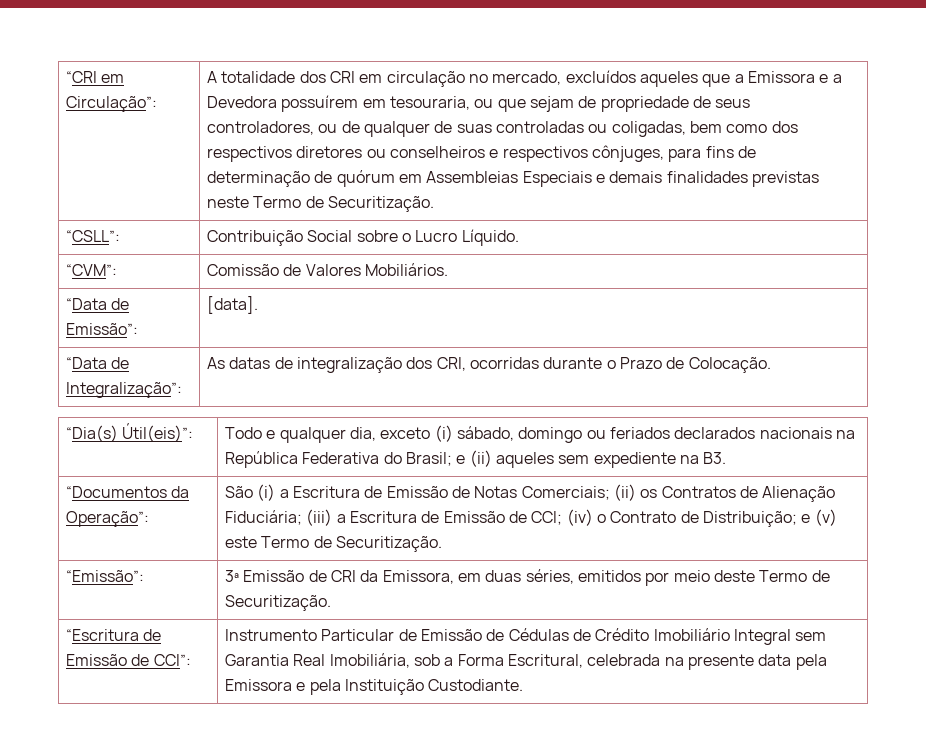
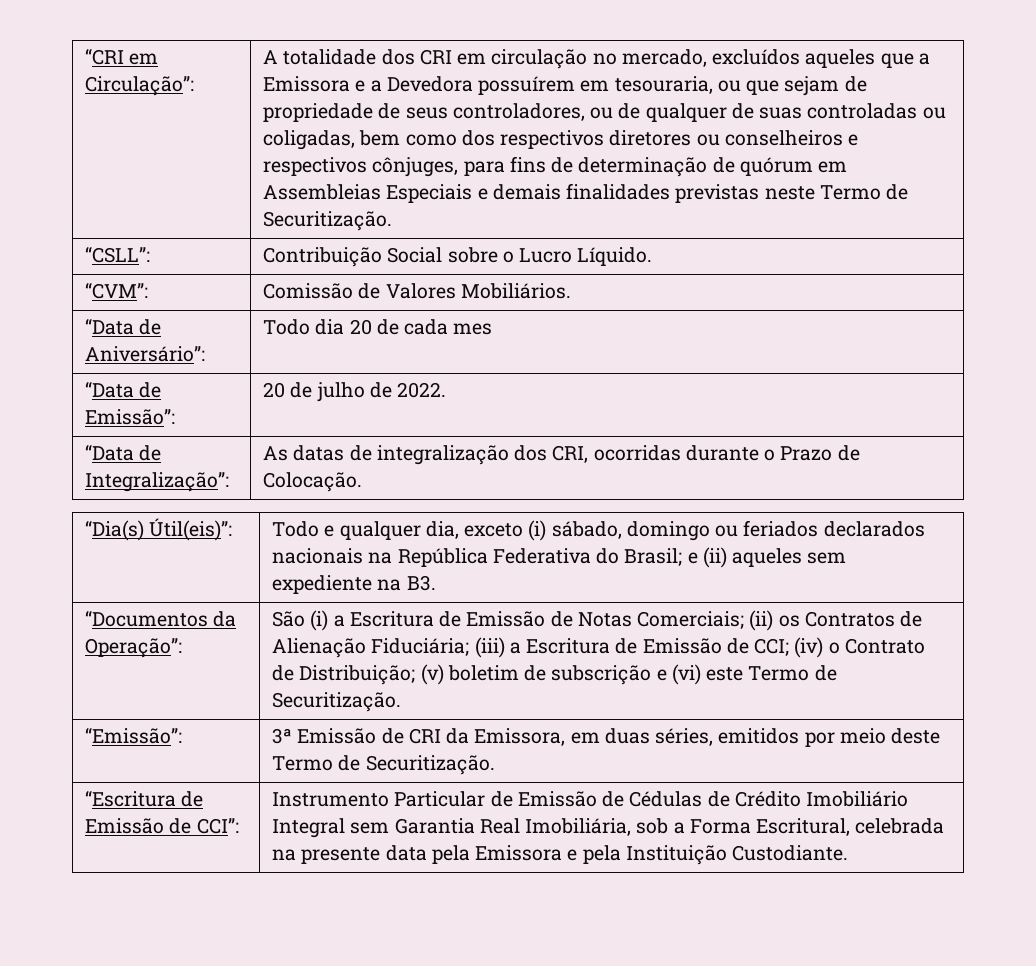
[66,323,139,335] [207,296,259,314] Emissão”: | [data]. -> [85,346,206,362] [263,319,493,335] [85,381,162,398] [85,409,176,425] [263,382,447,402] Aniversário”: | Todo dia 20 de cada mes // “Data de Emissão”: | 20 de julho de 2022.
[801,509,837,526] e (v) -> [420,664,701,685] (v) boletim de subscrição e (vi)

